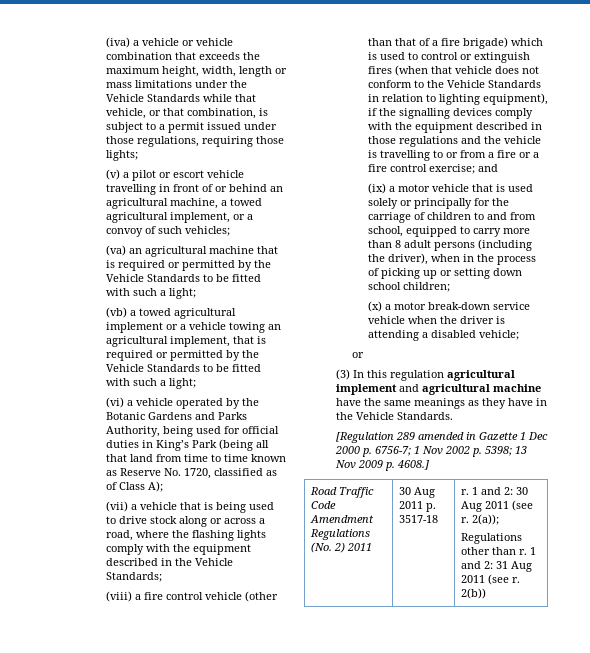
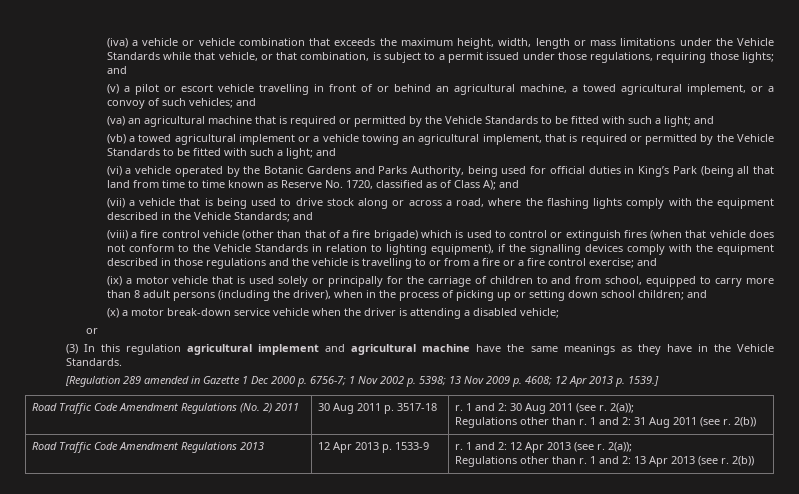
(138, 155) none -> [106,66,127,74] and
(230, 231) none -> [235,98,256,106] and
(196, 293) none -> [693,116,714,124] and
(196, 383) none -> [315,148,336,156] and
(163, 486) none -> [498,180,519,188] and
(162, 577) none -> [292,212,313,220] and
(450, 287) none -> [686,290,707,298] and
[396,460,429,470] 4608.] -> [524,376,659,387] 4608; 12 Apr 2013 p. 1539.]
(486, 593) none -> [32,442,265,453] [318,442,430,453] [455,442,633,453] [455,456,755,467] // Road Traffic Code Amendment Regulations 2013 | 12 Apr 2013 p. 1533-9 | r. 1 and 2: 12 Apr 2013 (see r. 2(a)); // Regulations other than r. 1 and 2: 13 Apr 2013 (see r. 2(b))

